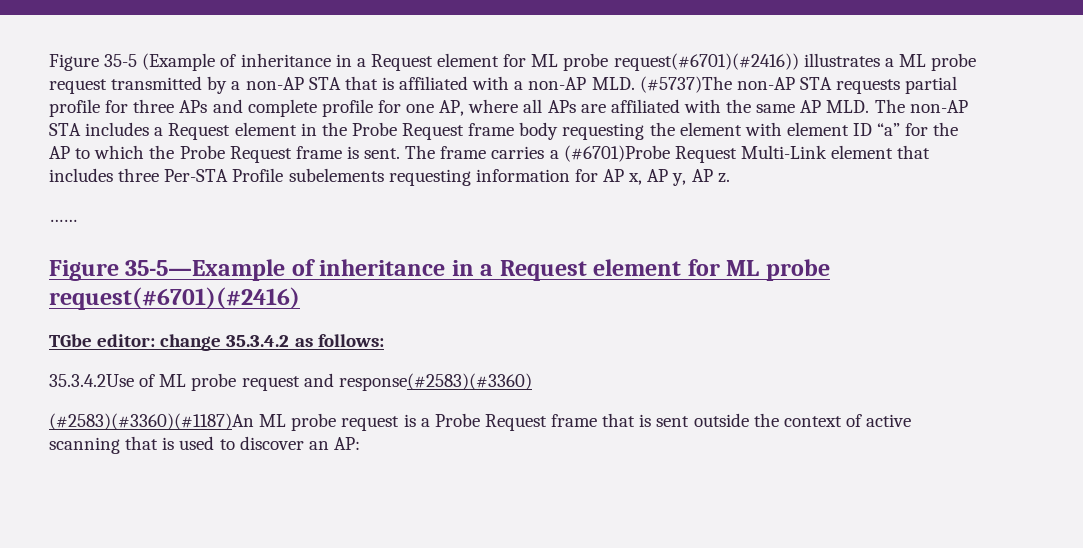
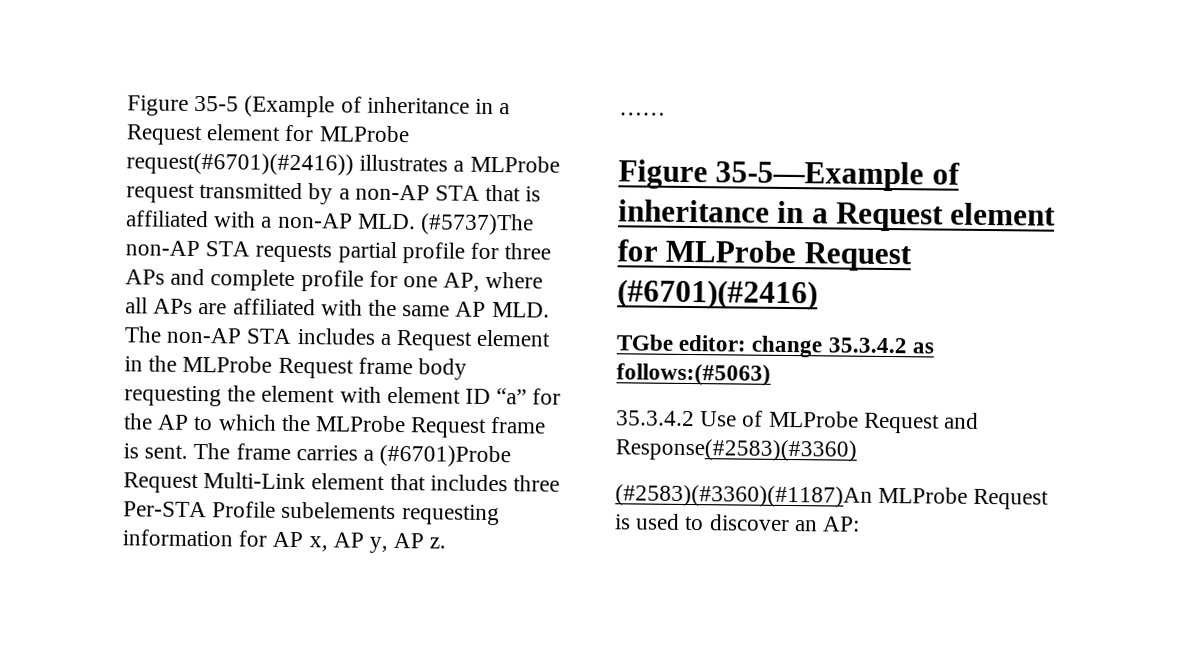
[531,53,609,71] ML probe -> [318,125,410,143] MLProbe
[898,53,977,71] ML probe -> [469,155,560,173] MLProbe
[351,122,397,136] Probe -> [182,355,273,373] MLProbe
[179,145,225,159] Probe -> [315,415,407,433] MLProbe
[726,259,830,281] [49,287,300,310] ML probe request(#6701)(#2416) -> [665,239,912,272] [617,279,818,311] MLProbe Request (#6701)(#2416)
[317,334,384,347] [49,373,532,391] [49,413,912,431] [49,436,159,454] follows: // 35.3.4.2Use of ML probe request and response(#2583)(#3360) // (#2583)(#3360)(#1187)An ML probe request is a Probe Request frame that is sent outside the context of active scanning that -> [616,363,771,386] [616,410,980,434] [615,438,857,462] [615,484,1050,510] follows:(#5063) // 35.3.4.2 Use of MLProbe Request and Response(#2583)(#3360) // (#2583)(#3360)(#1187)An MLProbe Request

